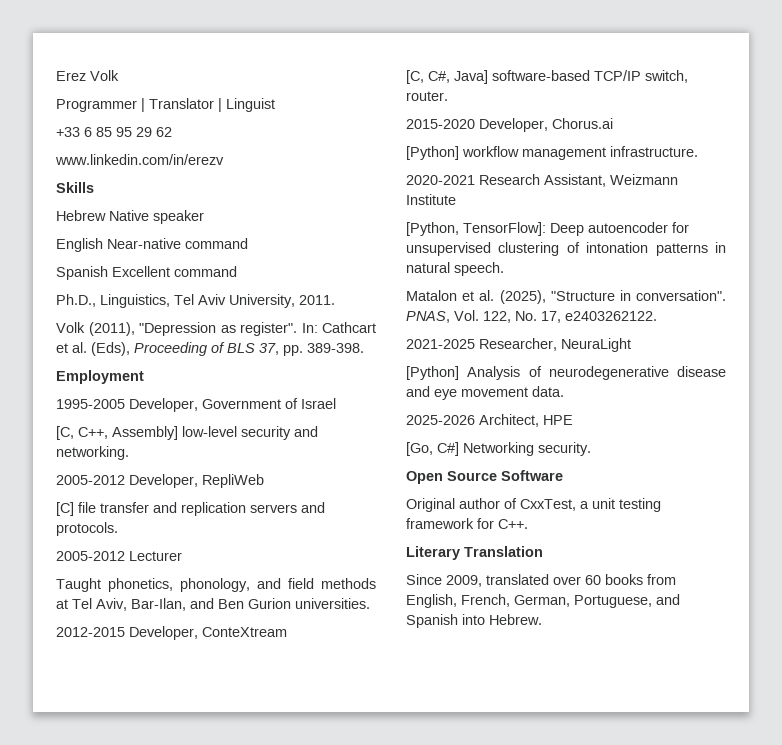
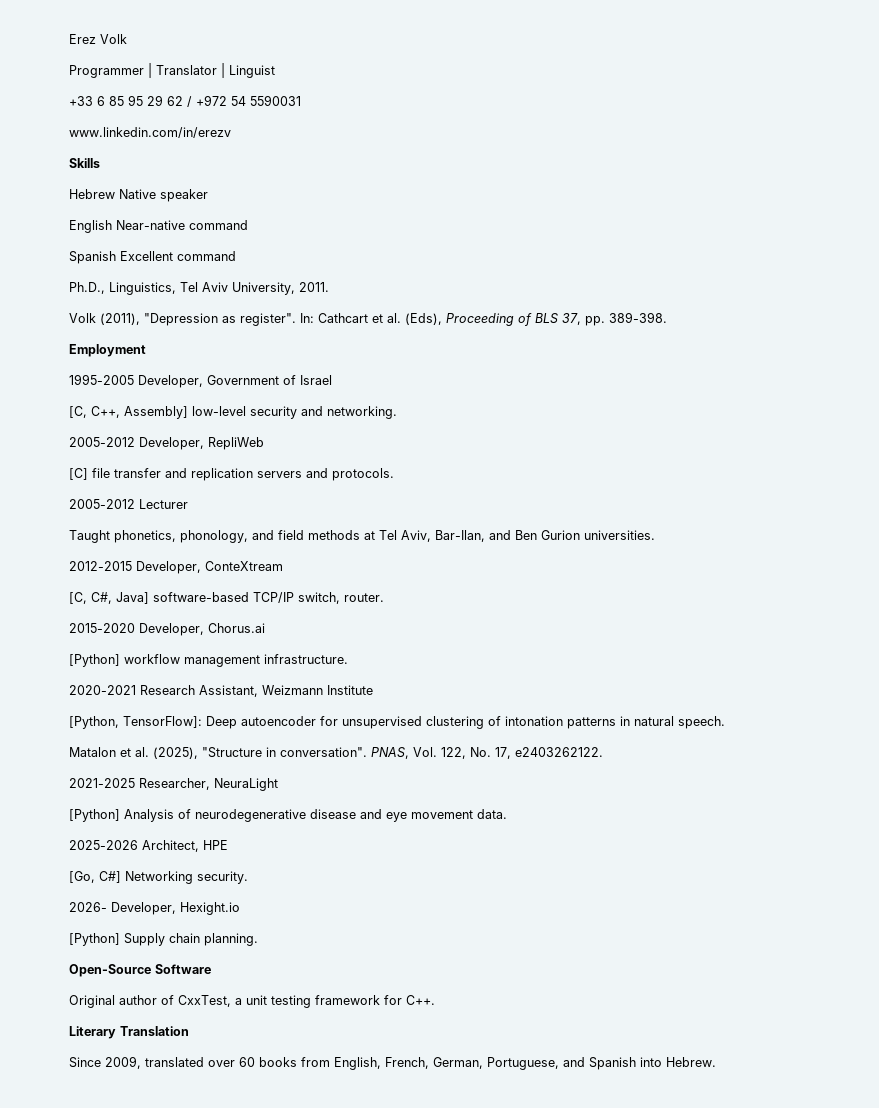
(172, 132) none -> [187,95,301,107] / +972 54 5590031
[406,471,497,484] Open Source -> [69,902,240,915] [69,933,258,946] [69,964,151,977] 2026- Developer, Hexight.io // [Python] Supply chain planning. // Open-Source

